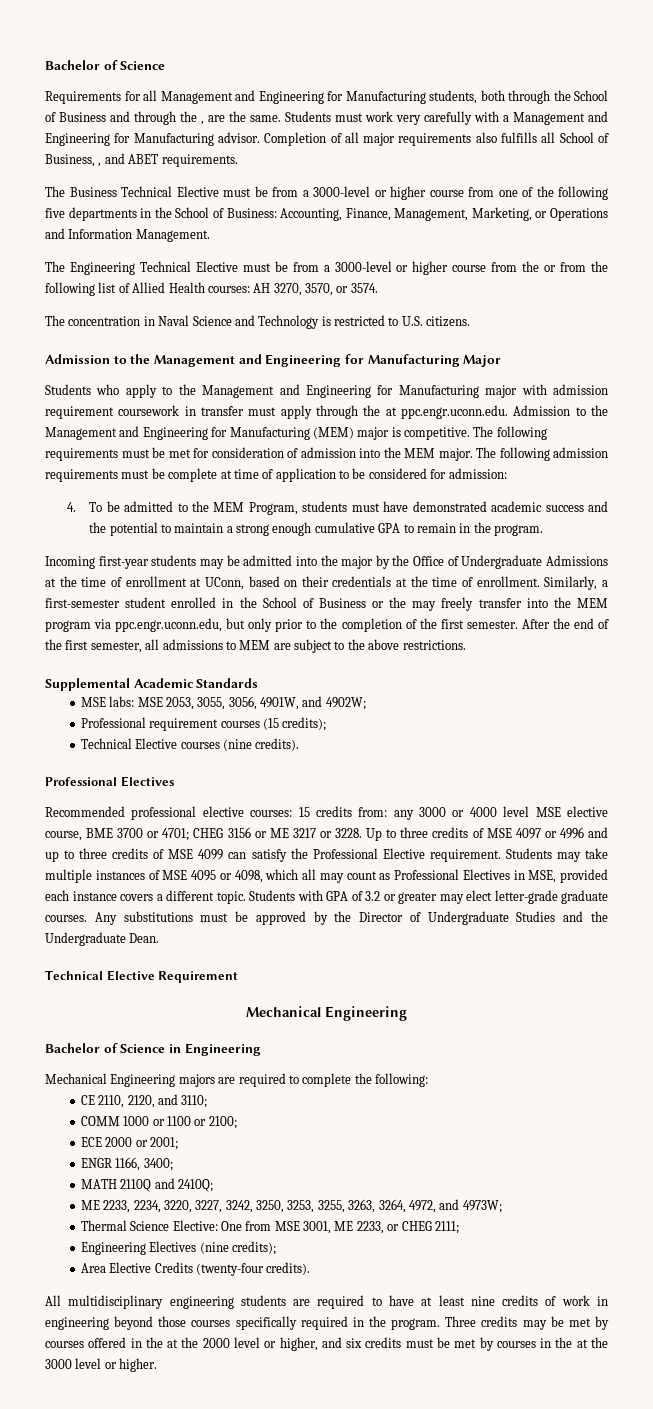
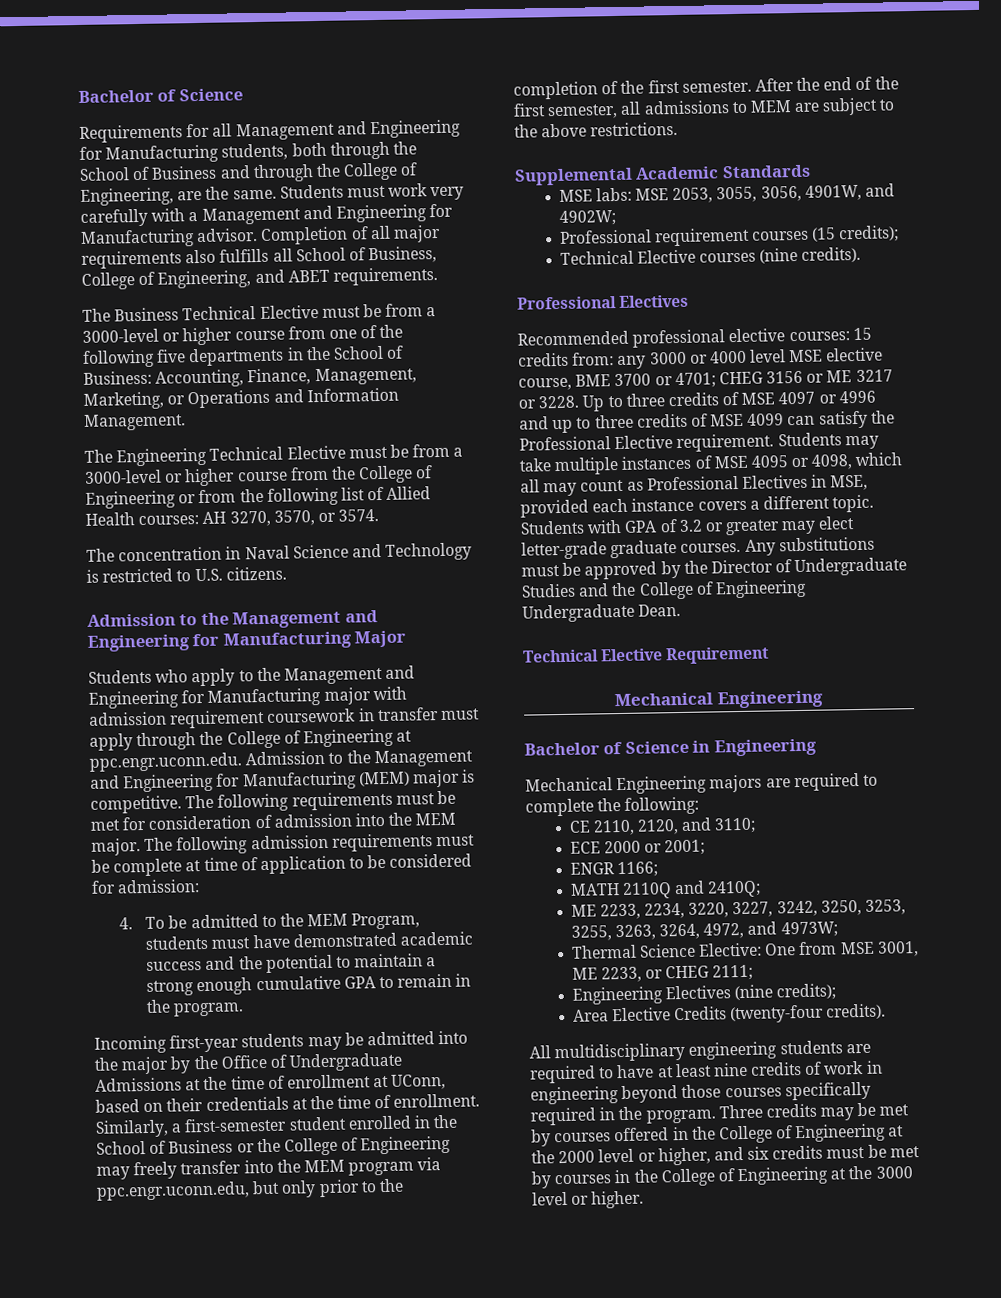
[201,121,204,125] , -> [343,162,419,181] [80,187,174,206] College of Engineering,
[98,163,102,167] , -> [81,270,252,290] College of Engineering,
(540, 266) none -> [358,465,434,484] [85,490,176,509] College of Engineering
(381, 410) none -> [226,728,394,749] College of Engineering
(407, 602) none -> [283,1135,452,1156] College of Engineering
(608, 916) none -> [638,579,807,600] College of Engineering
[80,1116,237,1129] // COMM 1000 or 1100 or 2100; -> (757, 825) none
[115,1157,173,1171] 1166, 3400; -> [616,861,658,878] 1166;
(163, 1342) none -> [718,1123,887,1144] College of Engineering
(573, 1342) none -> [660,1166,830,1187] College of Engineering

